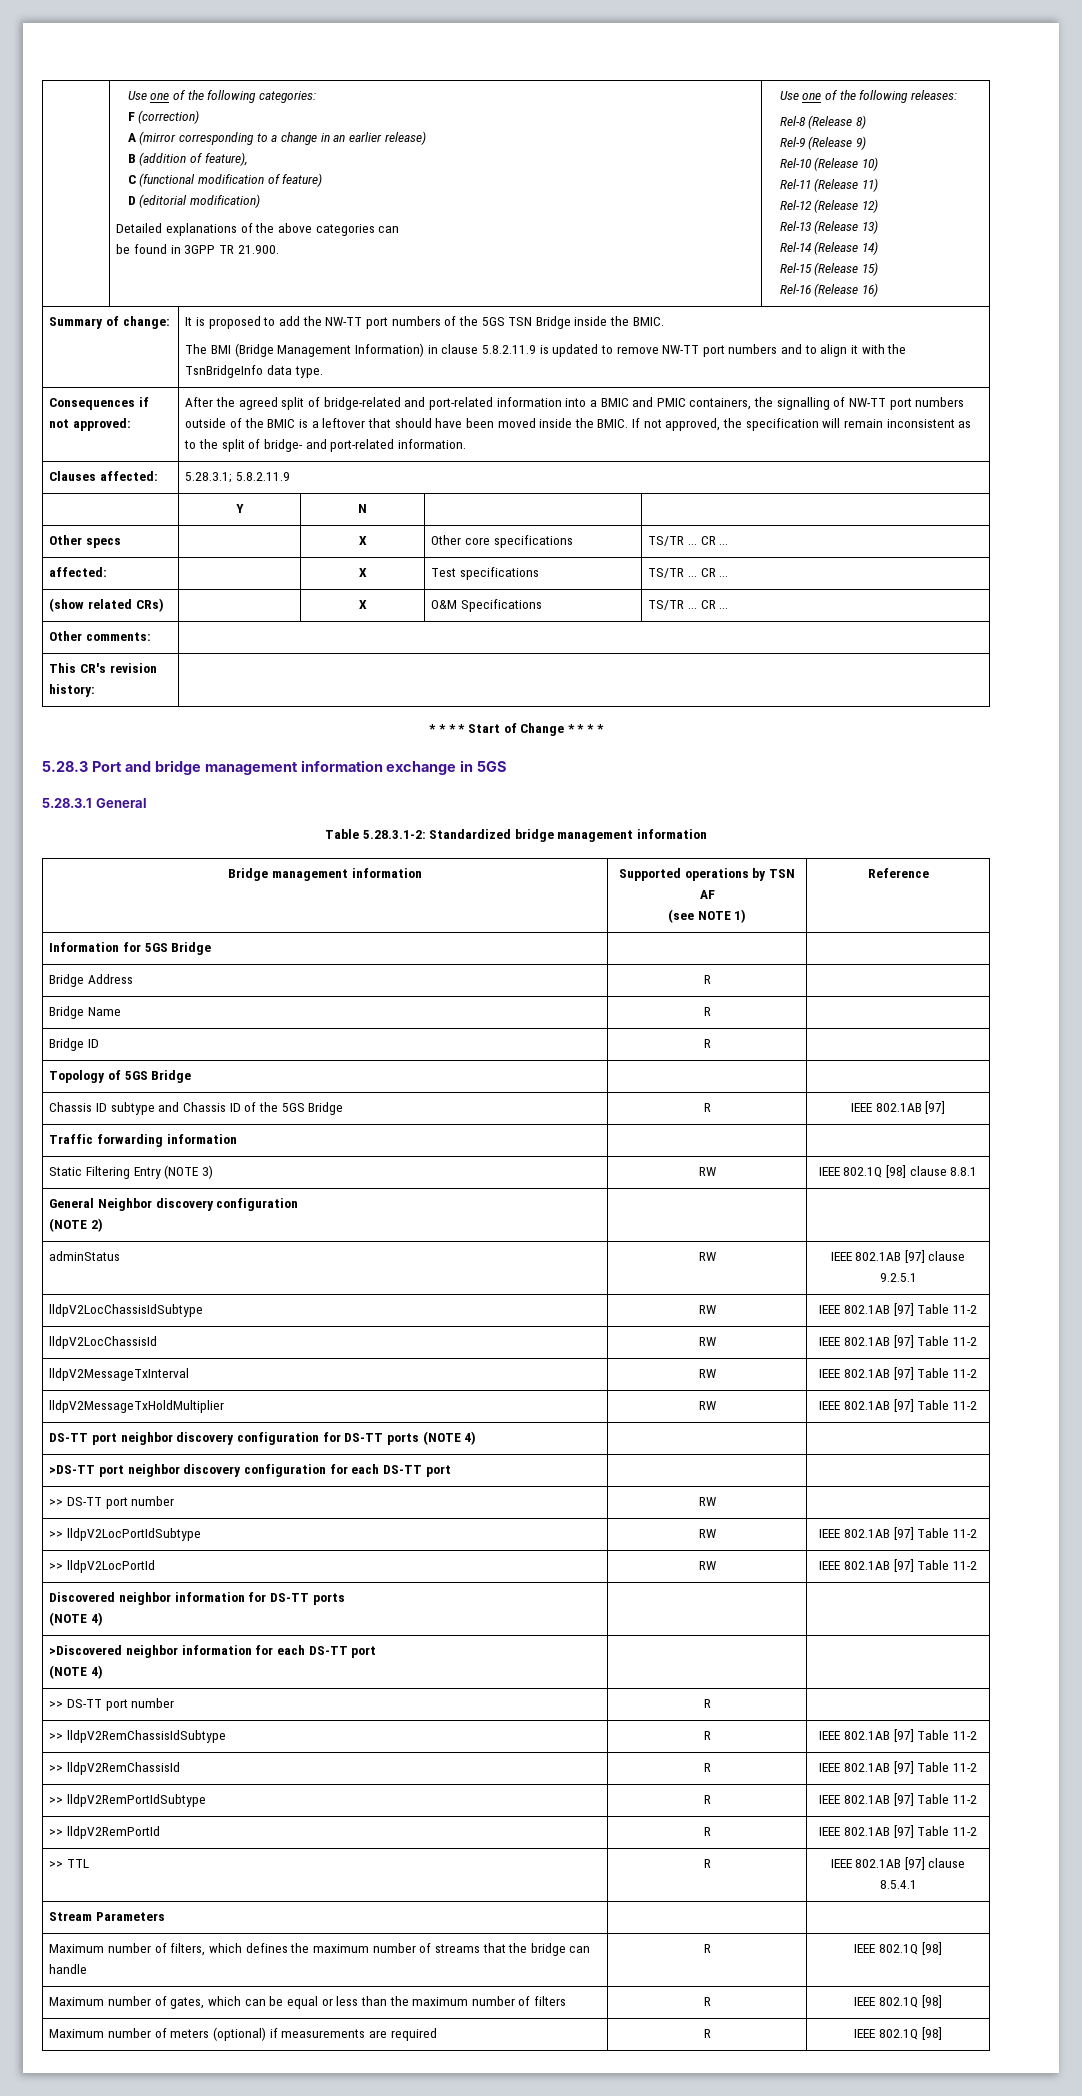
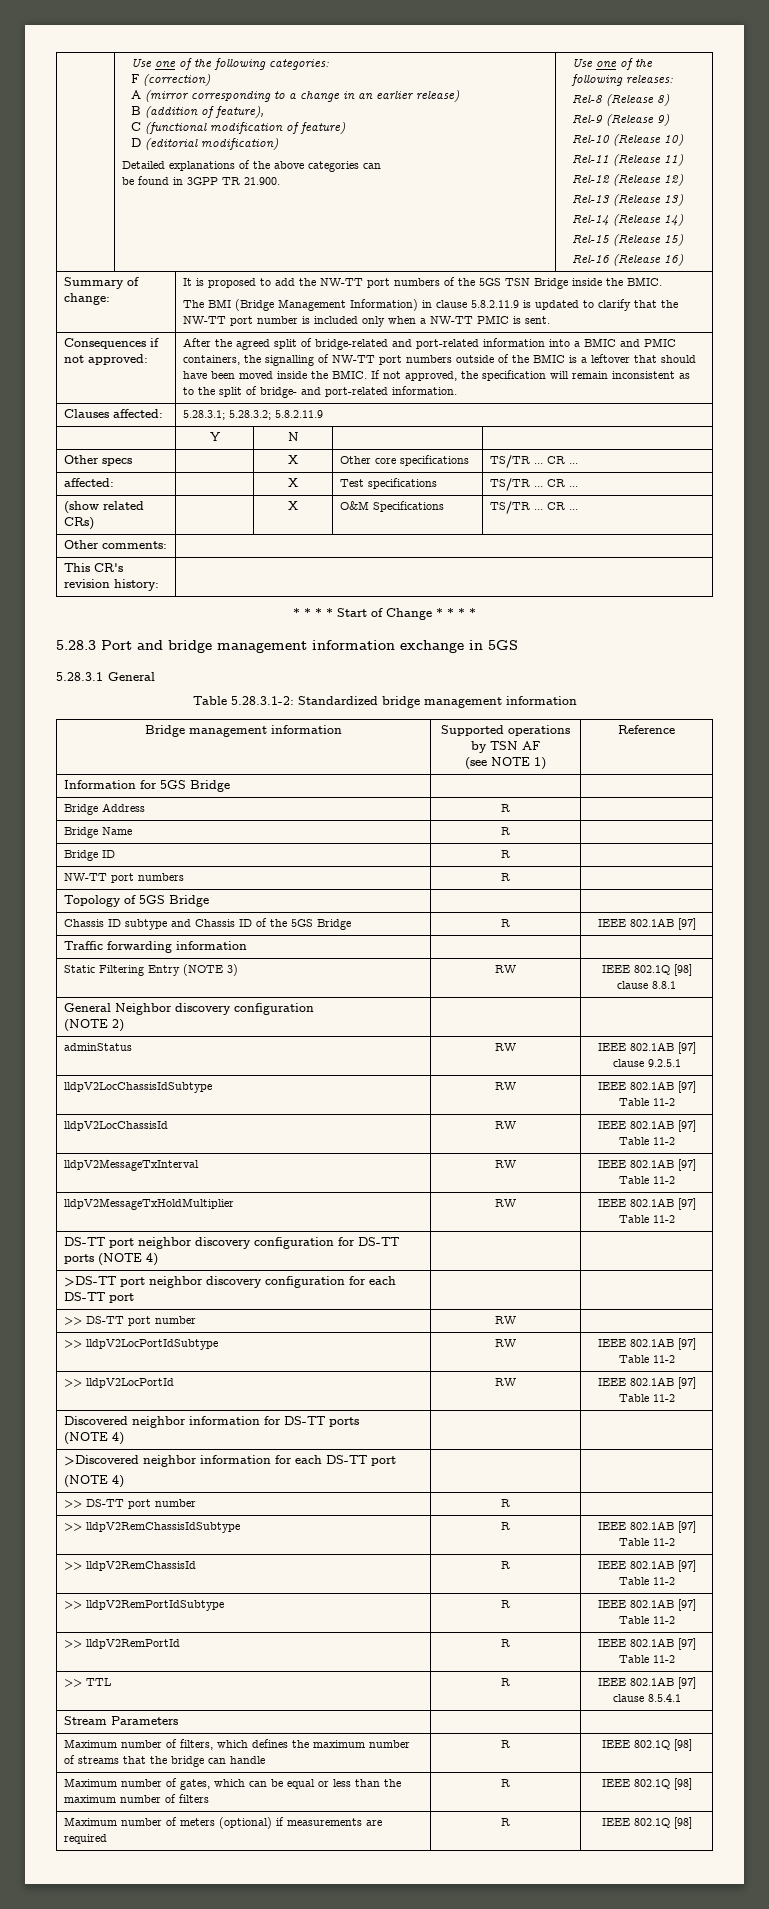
[616,344,907,357] [185,365,323,378] remove NW-TT port numbers and to align it with the TsnBridgeInfo data type. -> [598,299,679,311] [183,315,551,327] clarify that the NW-TT port number is included only when a NW-TT PMIC is sent.
(233, 477) none -> [229,410,272,420] 5.28.3.2;
(711, 1043) none -> [64,873,185,883] [501,873,510,881] // NW-TT port numbers | R |

